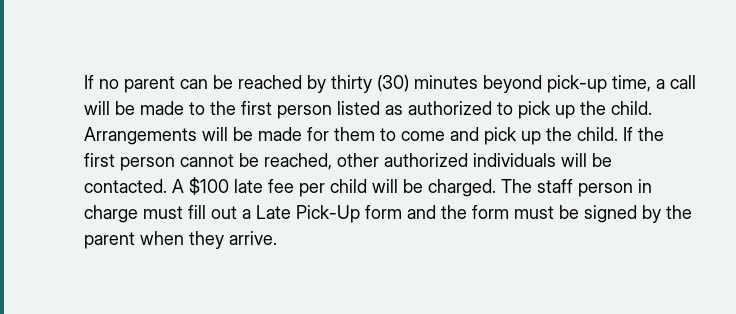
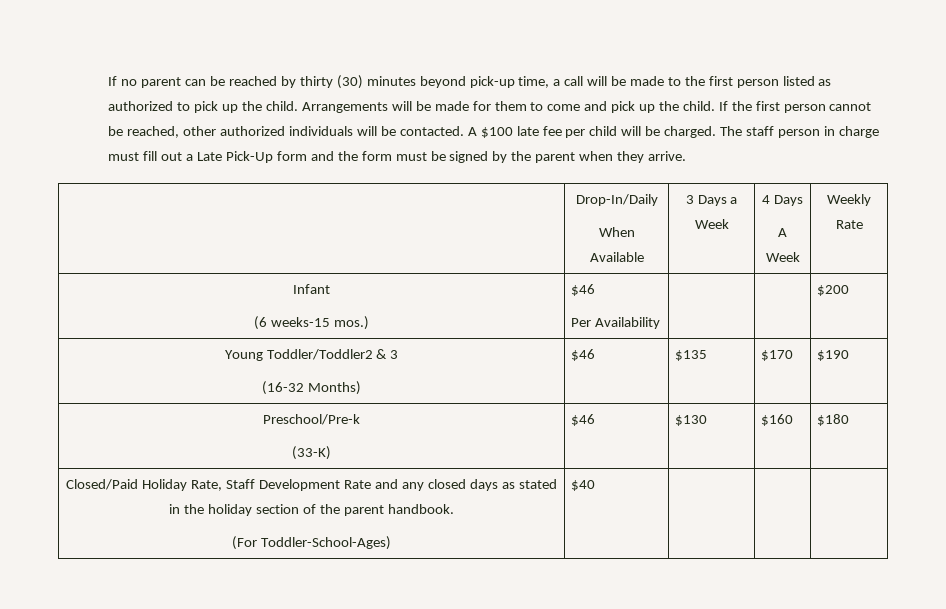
(278, 238) none -> [575,194,658,206] [598,227,635,237] [589,252,644,262] [685,195,738,206] [694,219,729,229] [762,195,803,206] [778,228,787,237] [765,252,800,262] [827,194,871,206] [835,220,863,229] [293,284,330,294] [254,316,369,330] [570,284,595,296] [570,317,660,329] [816,285,849,296] [224,349,399,361] [262,381,361,395] [570,349,595,361] [674,350,707,361] [760,350,793,361] [816,350,849,361] [263,414,360,425] [292,446,331,460] [570,414,595,426] [674,415,707,426] [760,414,793,426] [816,414,849,426] [66,479,557,491] [169,504,454,516] [232,536,391,550] [570,480,595,491] // | Drop-In/Daily // When Available | 3 Days a Week | 4 Days // A Week | Weekly Rate // Infant // (6 weeks-15 mos.) | $46 // Per Availability | | | $200 // Young Toddler/Toddler2 & 3 // (16-32 Months) | $46 | $135 | $170 | $190 // Preschool/Pre-k // (33-K) | $46 | $130 | $160 | $180 // Closed/Paid Holiday Rate, Staff Development Rate and any closed days as stated in the holiday section of the parent handbook. // (For Toddler-School-Ages) | $40 | | |

